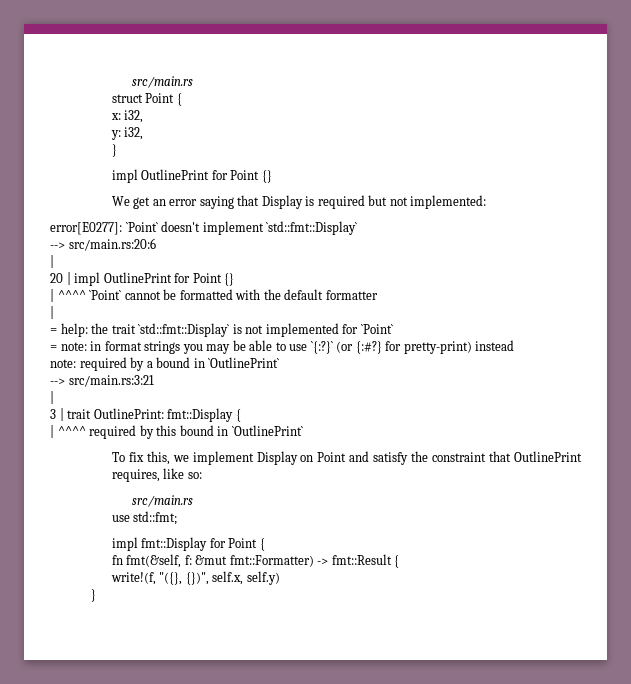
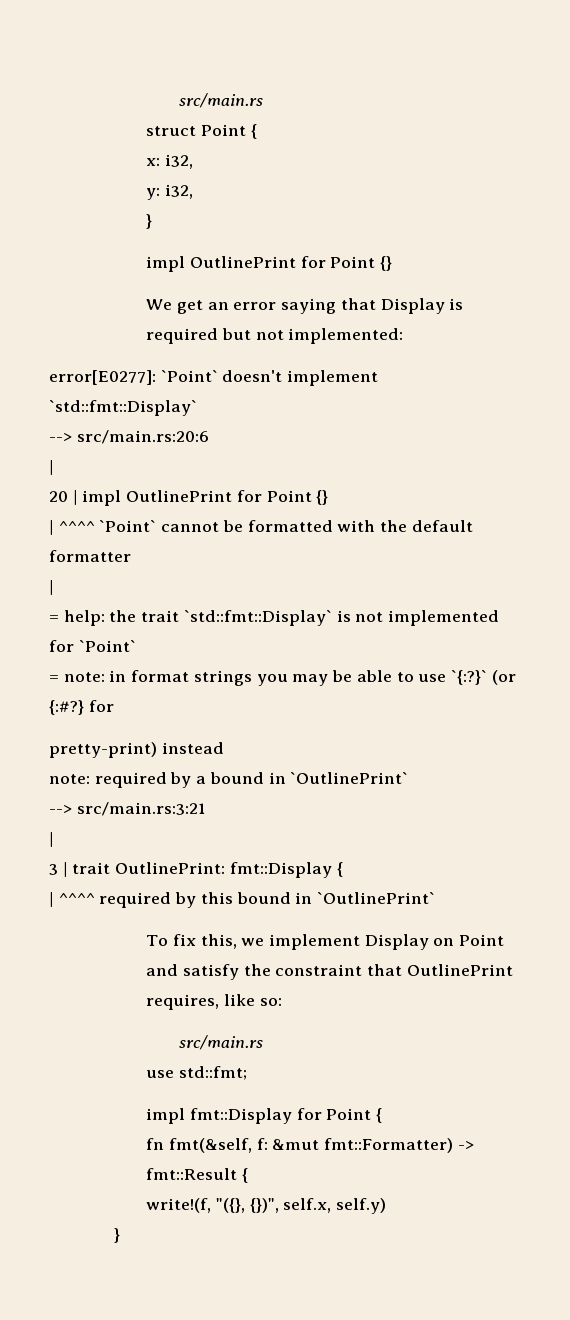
(402, 346) none -> (114, 706) //

